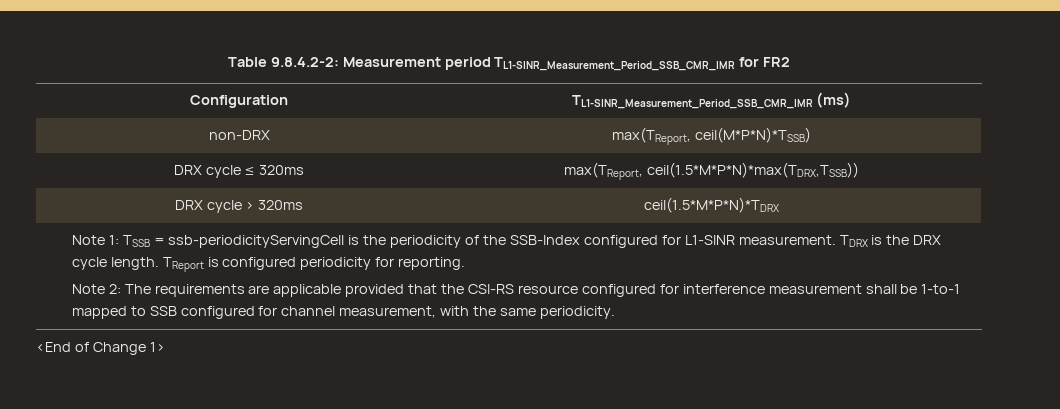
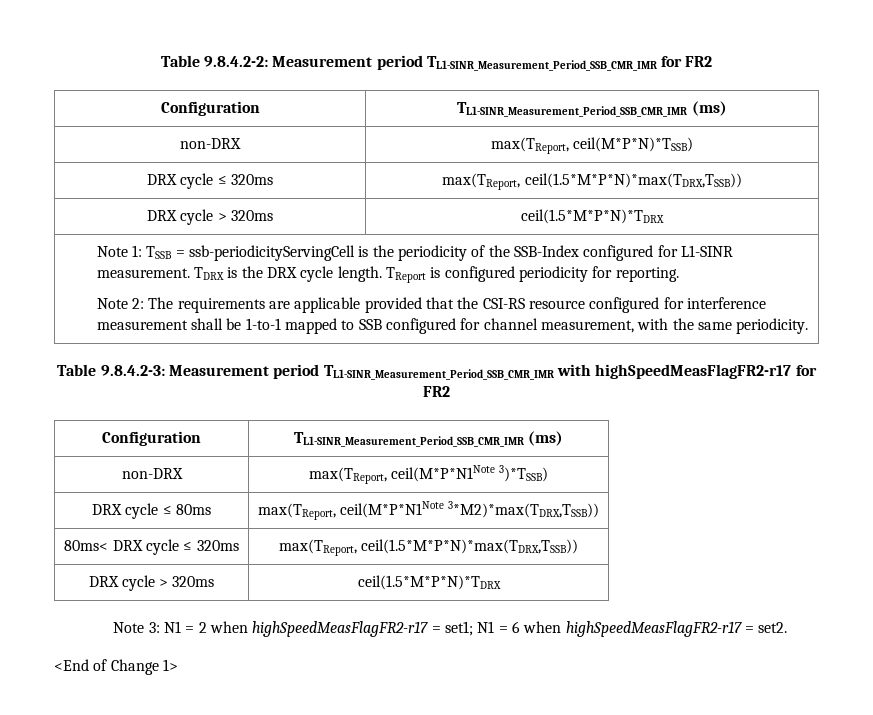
(615, 312) none -> [57,364,817,380] [423,386,450,397] [102,431,201,446] [293,431,564,447] [121,468,183,479] [308,465,549,484] [92,503,211,519] [257,501,600,520] [64,539,239,555] [278,539,579,556] [88,575,215,591] [357,575,501,590] [113,621,788,637] // Table 9.8.4.2-3: Measurement period TL1-SINR_Measurement_Period_SSB_CMR_IMR with highSpeedMeasFlagFR2-r17 for FR2 // Configuration | TL1-SINR_Measurement_Period_SSB_CMR_IMR (ms) // non-DRX | max(TReport, ceil(M*P*N1Note 3)*TSSB) // DRX cycle ≤ 80ms | max(TReport, ceil(M*P*N1Note 3*M2)*max(TDRX,TSSB)) // 80ms< DRX cycle ≤ 320ms | max(TReport, ceil(1.5*M*P*N)*max(TDRX,TSSB)) // DRX cycle > 320ms | ceil(1.5*M*P*N)*TDRX // Note 3: N1 = 2 when highSpeedMeasFlagFR2-r17 = set1; N1 = 6 when highSpeedMeasFlagFR2-r17 = set2.

